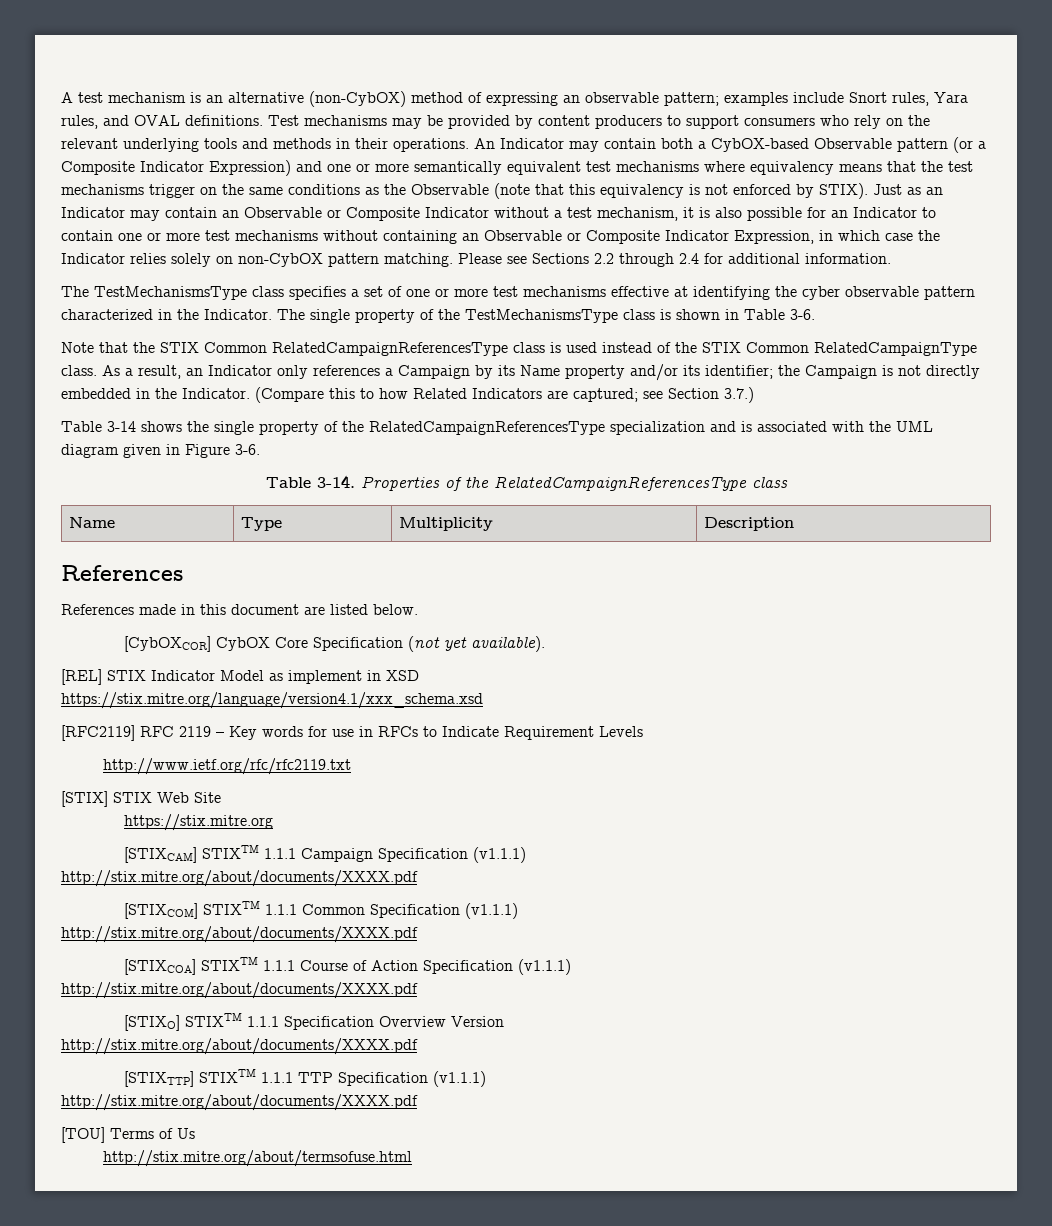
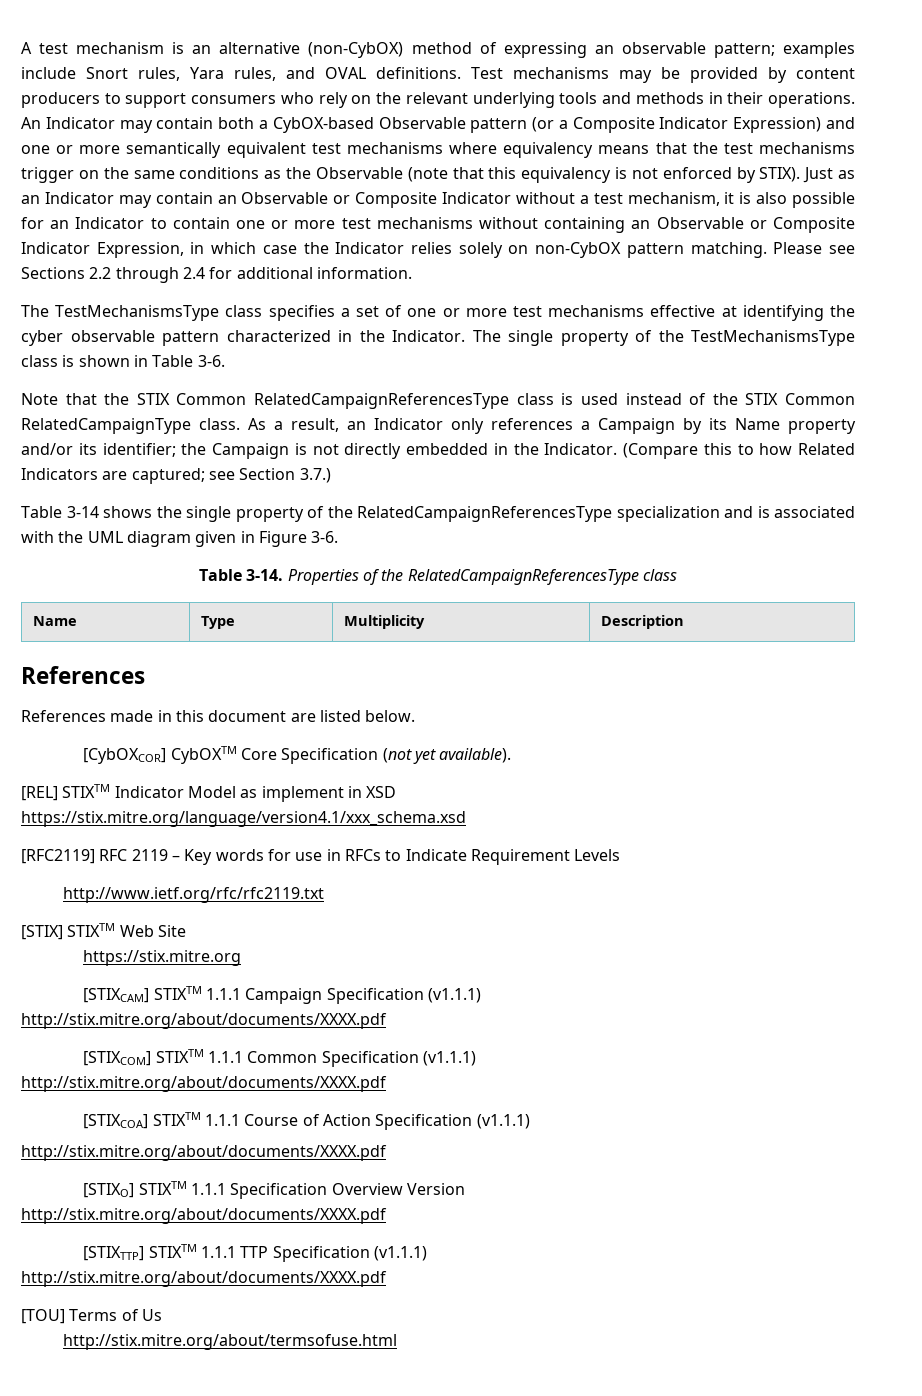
[216,637,271,651] CybOX -> [170,746,237,764] CybOXTM
[107,670,146,681] STIX -> [62,784,111,798] STIXTM
[113,792,152,803] STIX -> [67,923,116,937] STIXTM

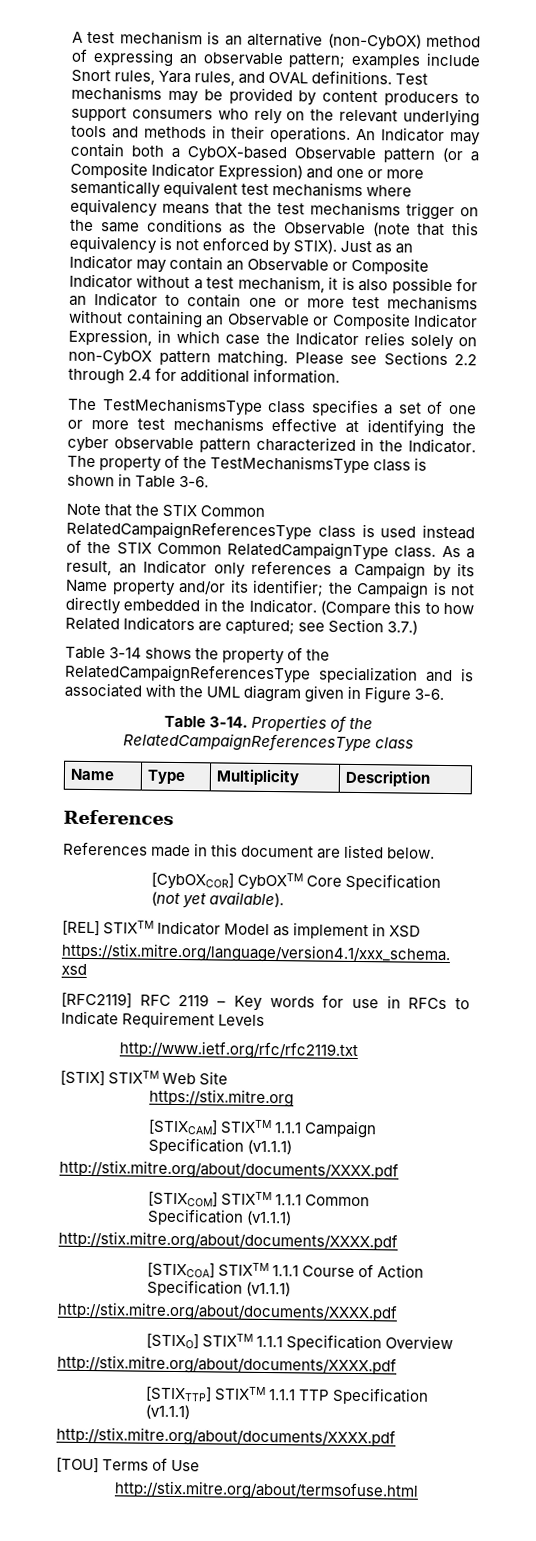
[508,330,553,346] single -> (96, 461) none
[186,506,231,522] single -> (220, 654) none
[407,1183,466,1195] Version -> (454, 1342) none
[141,1309,162,1321] Us -> [171,1459,201,1472] Use

